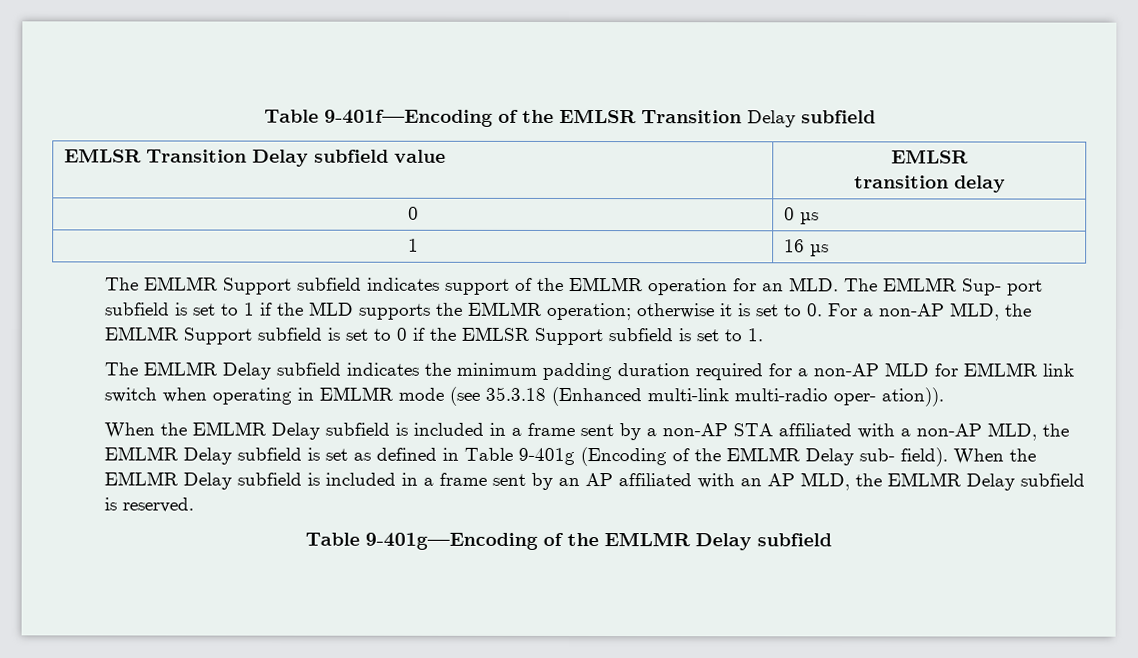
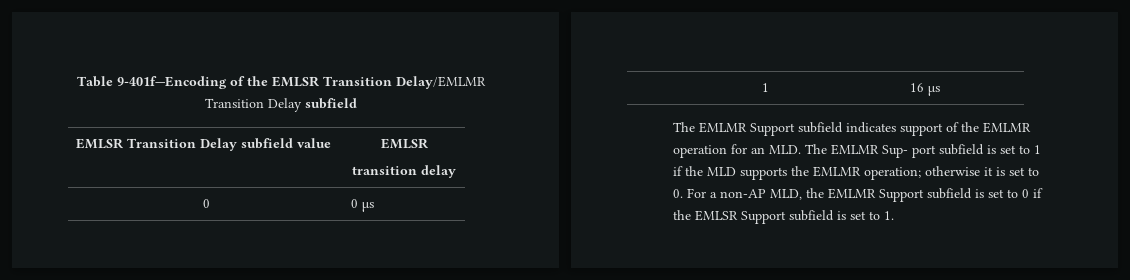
(742, 117) none -> [396,76,486,89] [205,98,264,108] Delay/EMLMR Transition
[103,361,1074,381] [103,386,944,407] [103,421,1069,441] [103,446,1036,467] [103,471,1085,491] [103,497,194,513] [305,532,832,551] // The EMLMR Delay subfield indicates the minimum padding duration required for a non-AP MLD for EMLMR link switch when operating in EMLMR mode (see 35.3.18 (Enhanced multi-link multi-radio oper- ation)). // When the EMLMR Delay subfield is included in a frame sent by a non-AP STA affiliated with a non-AP MLD, the EMLMR Delay subfield is set as defined in Table 9-401g (Encoding of the EMLMR Delay sub- field). When the EMLMR Delay subfield is included in a frame sent by an AP affiliated with an AP MLD, the EMLMR Delay subfield is reserved. // Table 9-401g—Encoding of the EMLMR Delay subfield -> (895, 215) none

